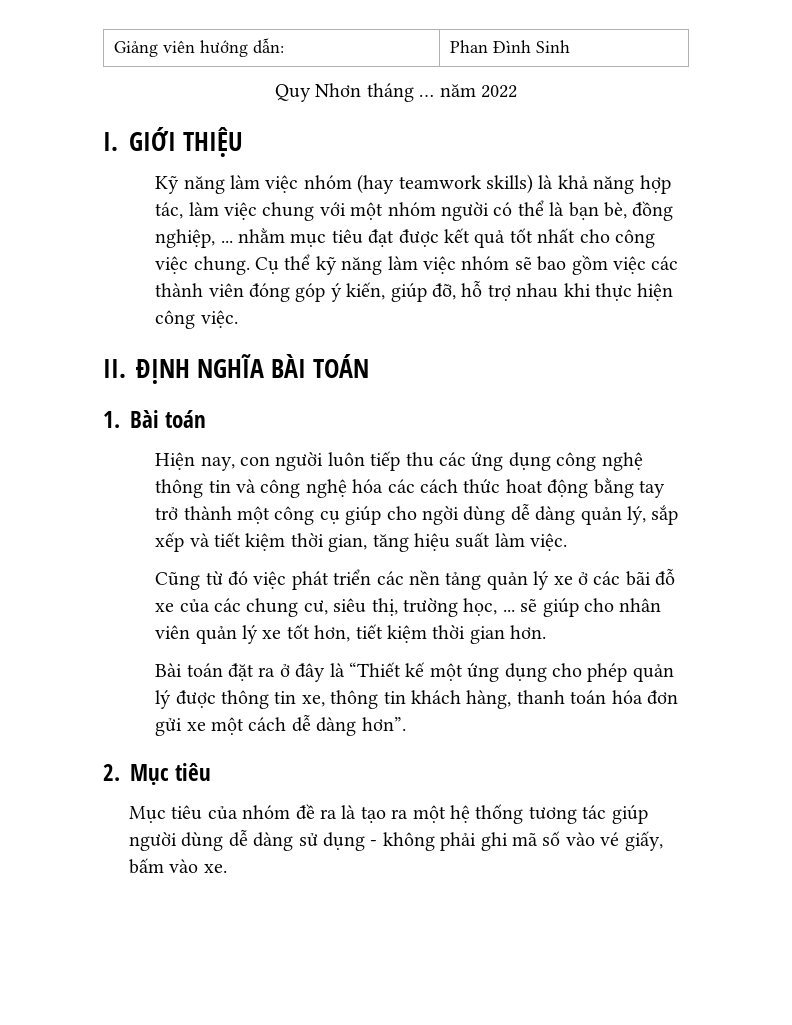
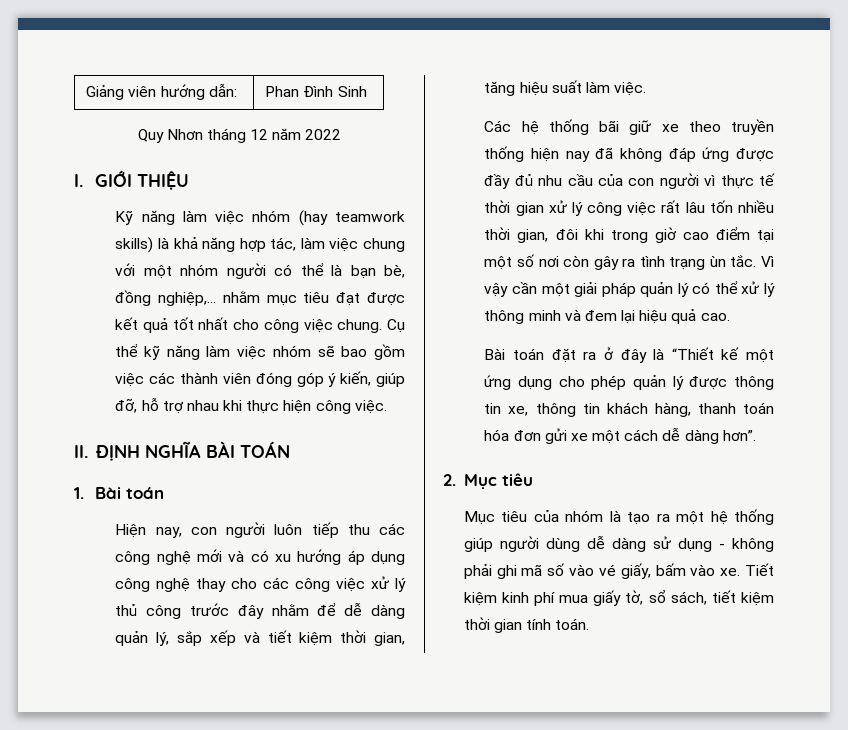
[419,94,435,97] … -> [250,129,269,140] 12
[155,229,233,248] nghiệp, ... -> [158,292,217,306] nghiệp,...
[471,452,643,471] [155,478,665,498] [155,506,506,525] ứng dụng công nghệ thông tin và công nghệ hóa các cách thức hoat động bằng tay trở thành một công cụ giúp cho ngời dùng -> [115,549,405,565] [115,576,406,592] [115,603,337,619] công nghệ mới và có xu hướng áp dụng công nghệ thay cho các công việc xử lý thủ công trước đây nhằm để
[155,568,676,590] [155,598,662,617] [155,624,547,644] Cũng từ đó việc phát triển các nền tảng quản lý xe ở các bãi đỗ xe của các chung cư, siêu thị, trường học, ... sẽ giúp cho nhân viên quản lý xe tốt hơn, tiết kiệm thời gian hơn. -> [484,119,774,135] [484,146,774,162] [484,173,775,189] [484,200,774,216] [484,227,774,243] [484,254,774,270] [484,281,775,297] [484,309,730,324] Các hệ thống bãi giữ xe theo truyền thống hiện nay đã không đáp ứng được đầy đủ nhu cầu của con người vì thực tế thời gian xử lý công việc rất lâu tốn nhiều thời gian, đôi khi trong giờ cao điểm tại một số nơi còn gây ra tình trạng ùn tắc. Vì vậy cần một giải pháp quản lý có thể xử lý thông minh và đem lại hiệu quả cao.
[295,804,338,820] đề ra -> (604, 516) none
[528,805,607,824] tương tác -> (774, 517) none
(227, 868) none -> [745,563,774,576] [463,590,774,606] [463,617,590,633] Tiết kiệm kinh phí mua giấy tờ, sổ sách, tiết kiệm thời gian tính toán.

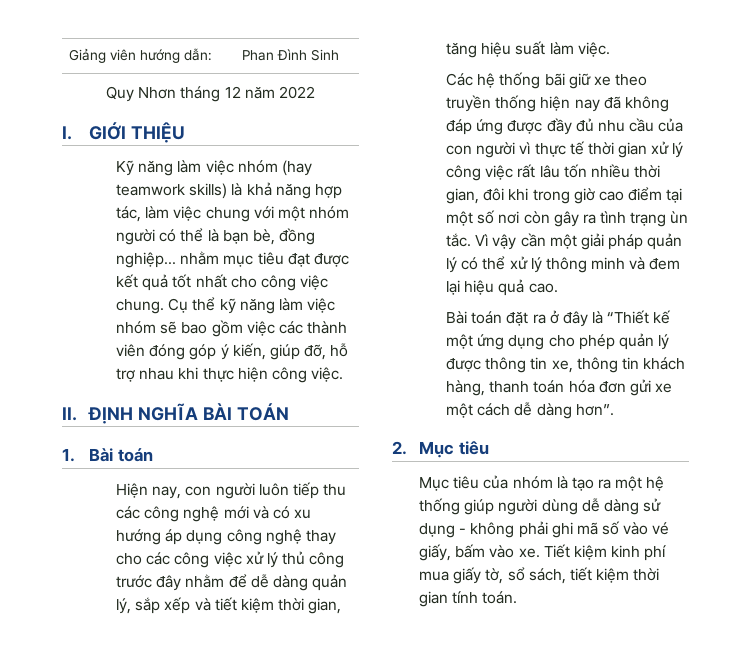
[158,292,217,306] nghiệp,... -> [115,252,176,268] nghiệp...

